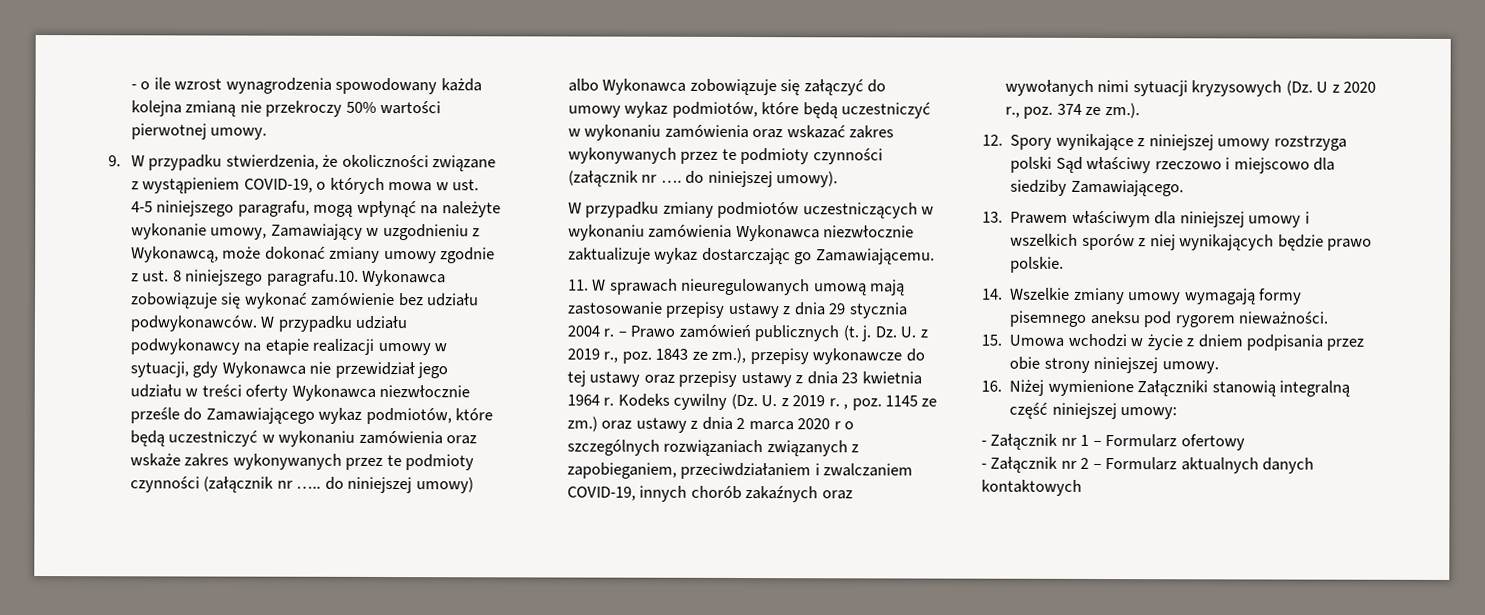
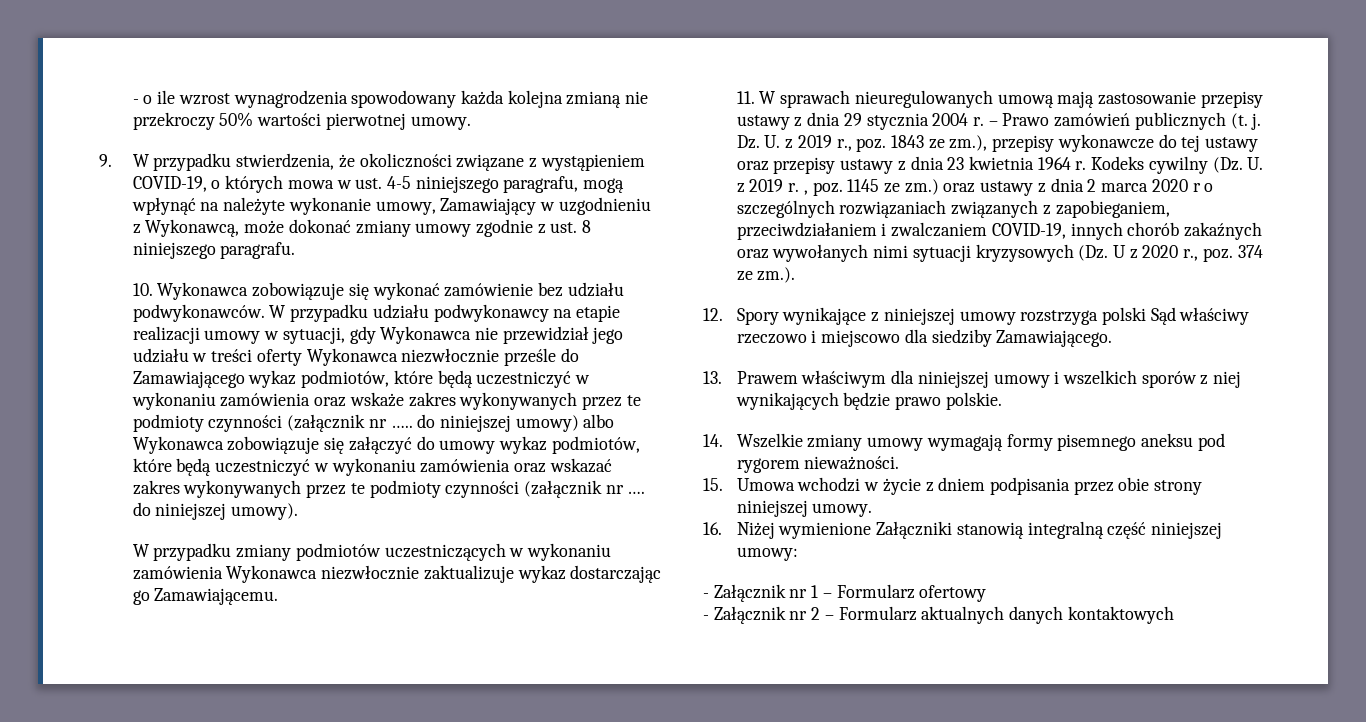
[266,269,359,286] paragrafu.10. -> [220,242,296,259] [132,283,153,296] paragrafu. // 10.

